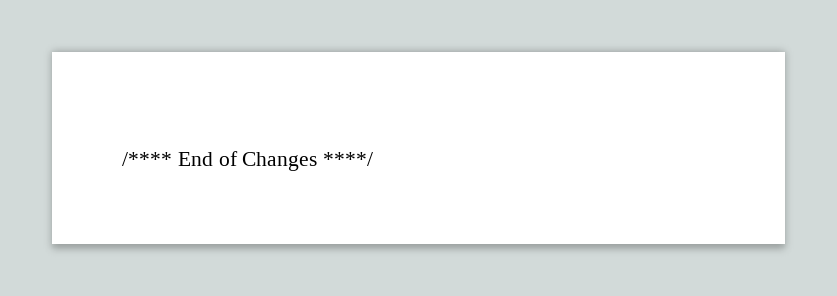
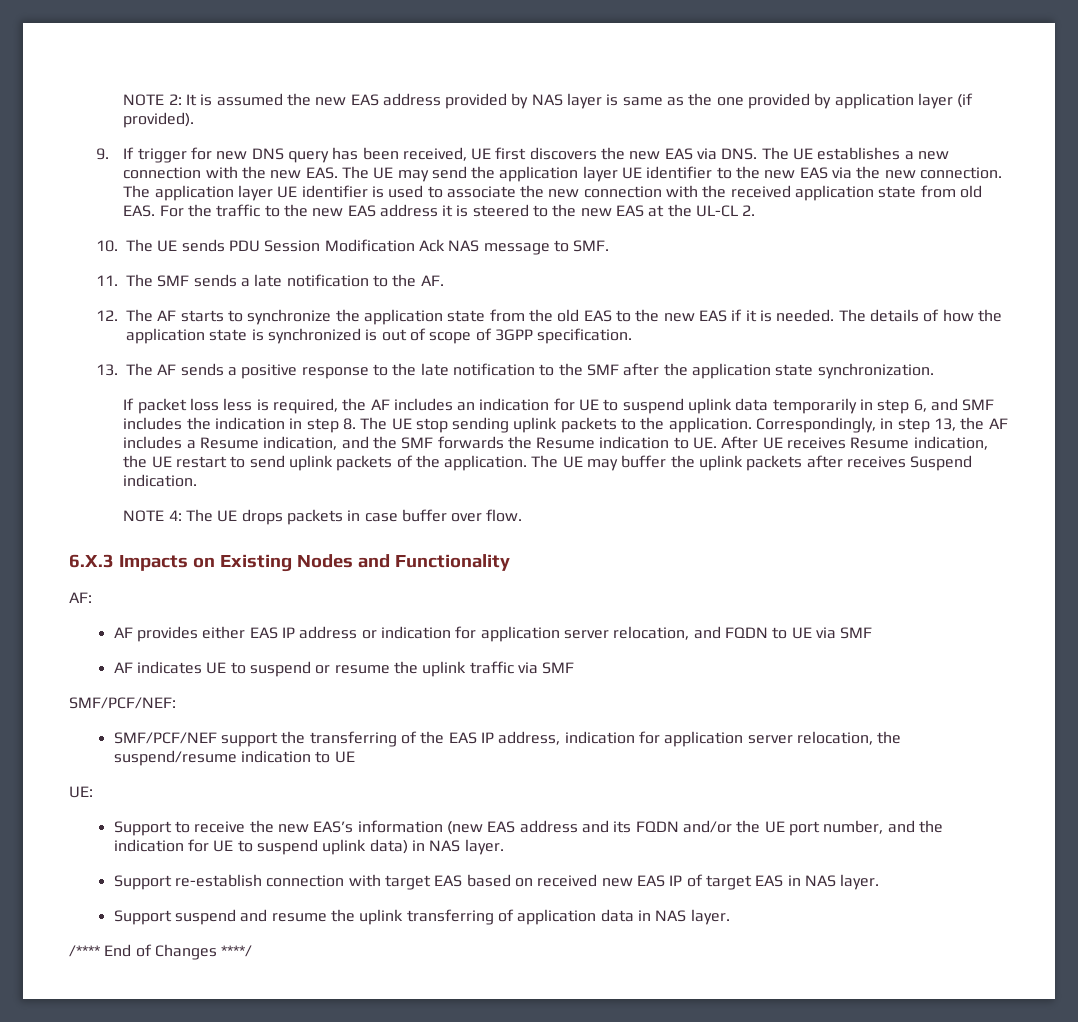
(122, 159) none -> [123,93,974,109] [123,112,195,128] [96,147,949,163] [123,166,1002,182] [123,185,983,201] [123,204,756,217] [96,239,610,255] [96,274,444,287] [96,309,1002,325] [126,328,633,344] [96,363,934,379] [123,398,995,414] [123,417,1008,433] [123,436,988,450] [123,455,973,471] [123,474,198,487] [123,509,523,525] [69,554,510,572] [69,592,92,603] [113,626,873,642] [113,661,575,677] [69,697,176,709] [113,731,902,747] [113,750,355,766] [69,786,93,798] [113,820,943,836] [113,839,504,855] [113,874,880,890] [113,909,730,925] NOTE 2: It is assumed the new EAS address provided by NAS layer is same as the one provided by application layer (if provided). // 9. If trigger for new DNS query has been received, UE first discovers the new EAS via DNS. The UE establishes a new connection with the new EAS. The UE may send the application layer UE identifier to the new EAS via the new connection. The application layer UE identifier is used to associate the new connection with the received application state from old EAS. For the traffic to the new EAS address it is steered to the new EAS at the UL-CL 2. // 10. The UE sends PDU Session Modification Ack NAS message to SMF. // 11. The SMF sends a late notification to the AF. // 12. The AF starts to synchronize the application state from the old EAS to the new EAS if it is needed. The details of how the application state is synchronized is out of scope of 3GPP specification. // 13. The AF sends a positive response to the late notification to the SMF after the application state synchronization. // If packet loss less is required, the AF includes an indication for UE to suspend uplink data temporarily in step 6, and SMF includes the indication in step 8. The UE stop sending uplink packets to the application. Correspondingly, in step 13, the AF includes a Resume indication, and the SMF forwards the Resume indication to UE. After UE receives Resume indication, the UE restart to send uplink packets of the application. The UE may buffer the uplink packets after receives Suspend indication. // NOTE 4: The UE drops packets in case buffer over flow. // 6.X.3 Impacts on Existing Nodes and Functionality // AF: // AF provides either EAS IP address or indication for application server relocation, and FQDN to UE via SMF // AF indicates UE to suspend or resume the uplink traffic via SMF // SMF/PCF/NEF: // SMF/PCF/NEF support the transferring of the EAS IP address, indication for application server relocation, the suspend/resume indication to UE // UE: // Support to receive the new EAS’s information (new EAS address and its FQDN and/or the UE port number, and the indication for UE to suspend uplink data) in NAS layer. // Support re-establish connection with target EAS based on received new EAS IP of target EAS in NAS layer. // Support suspend and resume the uplink transferring of application data in NAS layer. //

